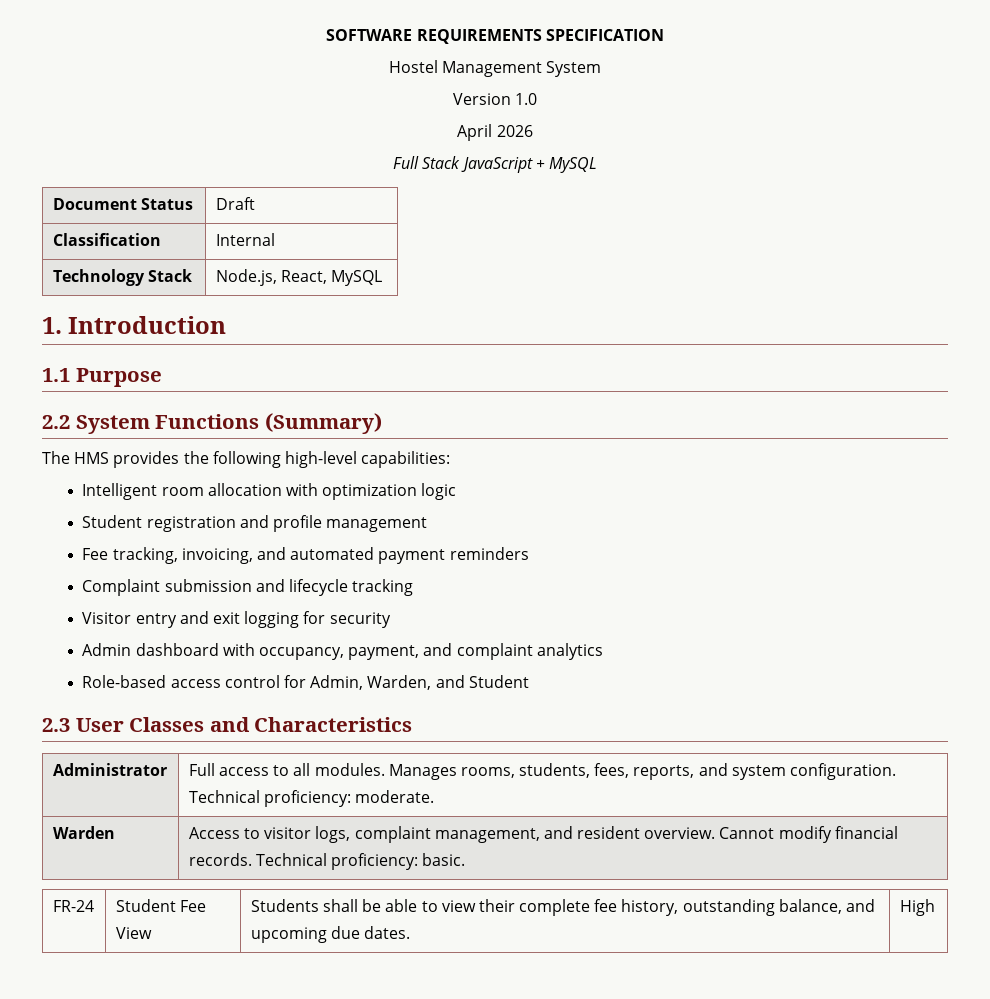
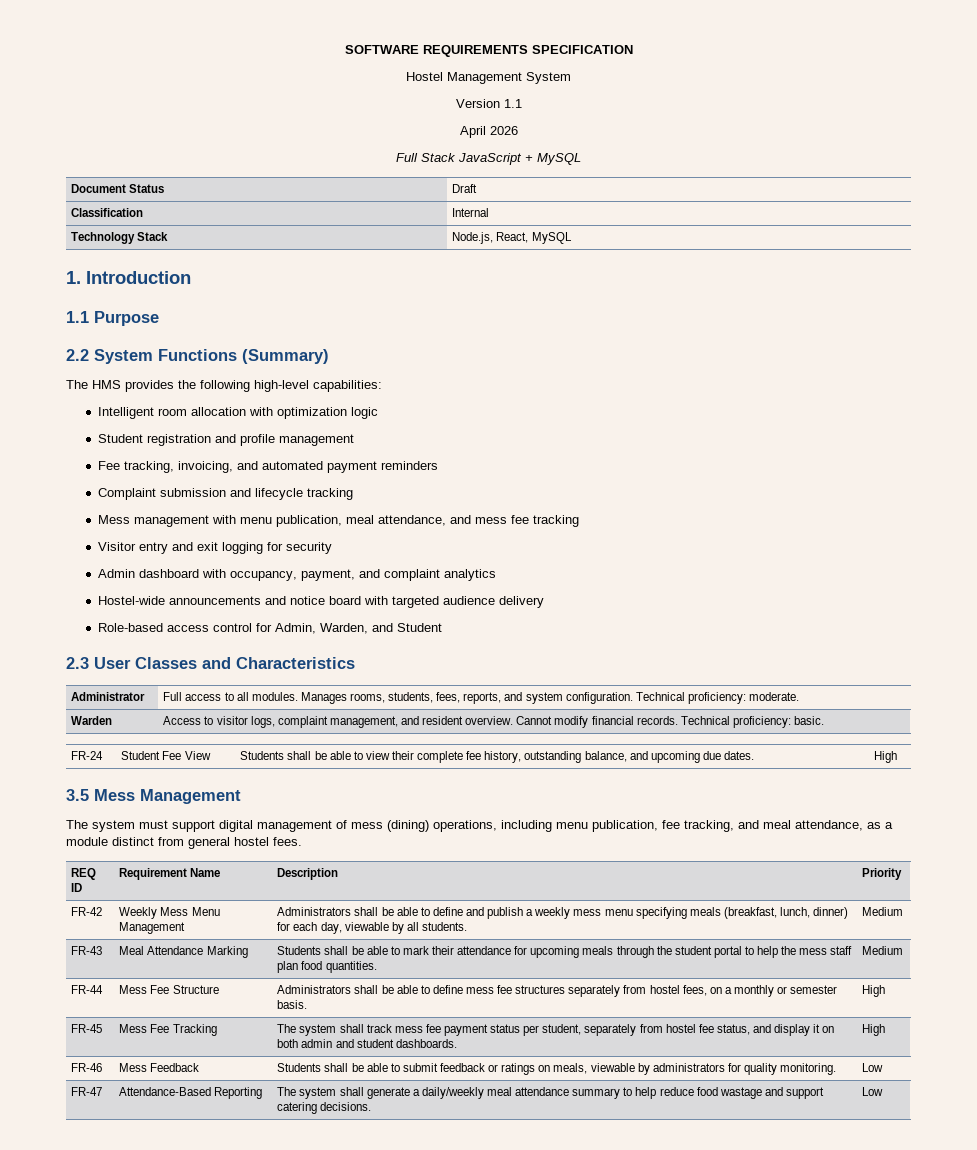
[515,93,538,105] 1.0 -> [503,99,522,108] 1.1
(414, 587) none -> [97,515,579,527] // Mess management with menu publication, meal attendance, and mess fee tracking
(603, 651) none -> [97,596,544,608] // Hostel-wide announcements and notice board with targeted audience delivery
(935, 907) none -> [66,789,241,804] [66,820,893,832] [66,837,302,849] [71,868,97,880] [71,883,83,892] [119,868,221,880] [277,868,339,880] [862,868,903,880] [71,907,103,916] [119,907,220,919] [119,922,186,934] [277,907,849,919] [277,922,467,934] [862,907,904,916] [71,946,103,955] [119,946,248,958] [277,946,853,958] [277,961,377,973] [862,946,904,955] [71,985,104,994] [119,985,219,994] [277,985,838,997] [277,1000,308,1009] [862,985,886,997] [71,1024,103,1033] [119,1024,217,1036] [277,1024,835,1036] [277,1039,457,1048] [862,1024,886,1036] [71,1063,103,1072] [119,1063,200,1072] [277,1063,837,1075] [862,1063,884,1072] [71,1087,103,1096] [119,1087,263,1099] [277,1087,824,1099] [277,1102,372,1114] [862,1087,884,1096] // 3.5 Mess Management // The system must support digital management of mess (dining) operations, including menu publication, fee tracking, and meal attendance, as a module distinct from general hostel fees. // REQ ID | Requirement Name | Description | Priority // FR-42 | Weekly Mess Menu Management | Administrators shall be able to define and publish a weekly mess menu specifying meals (breakfast, lunch, dinner) for each day, viewable by all students. | Medium // FR-43 | Meal Attendance Marking | Students shall be able to mark their attendance for upcoming meals through the student portal to help the mess staff plan food quantities. | Medium // FR-44 | Mess Fee Structure | Administrators shall be able to define mess fee structures separately from hostel fees, on a monthly or semester basis. | High // FR-45 | Mess Fee Tracking | The system shall track mess fee payment status per student, separately from hostel fee status, and display it on both admin and student dashboards. | High // FR-46 | Mess Feedback | Students shall be able to submit feedback or ratings on meals, viewable by administrators for quality monitoring. | Low // FR-47 | Attendance-Based Reporting | The system shall generate a daily/weekly meal attendance summary to help reduce food wastage and support catering decisions. | Low

